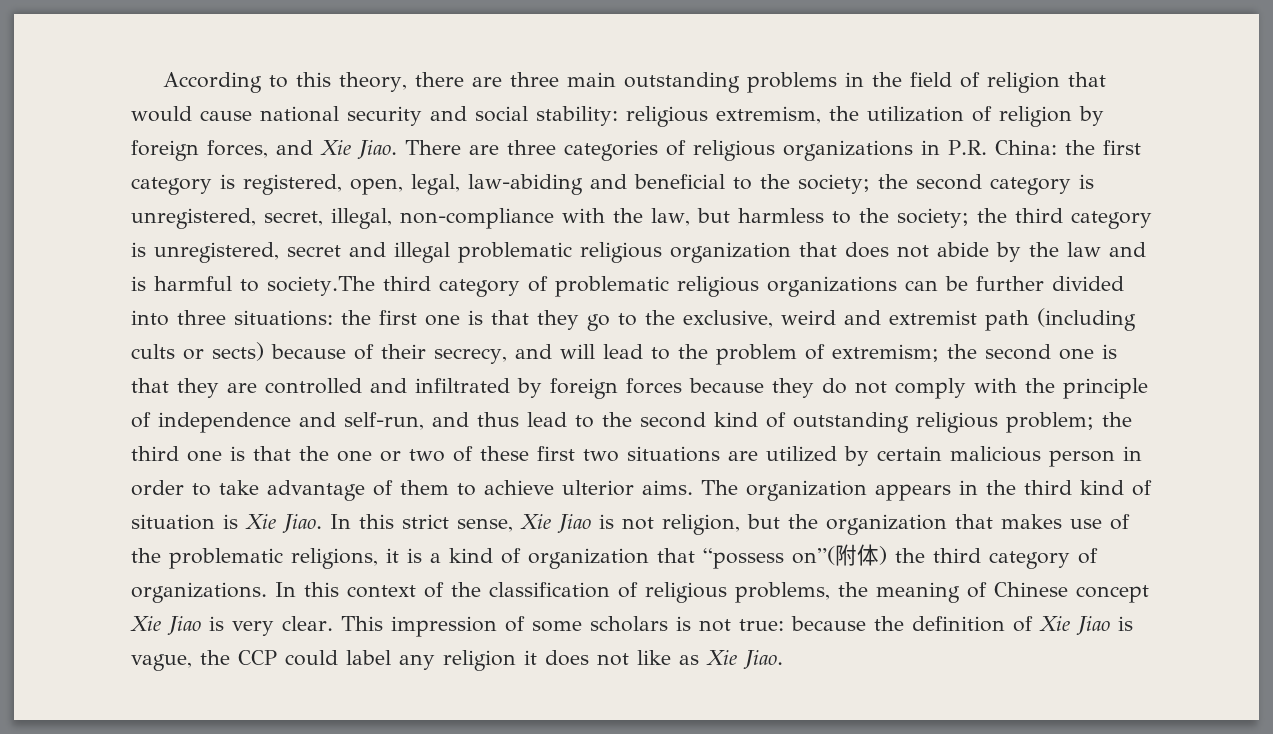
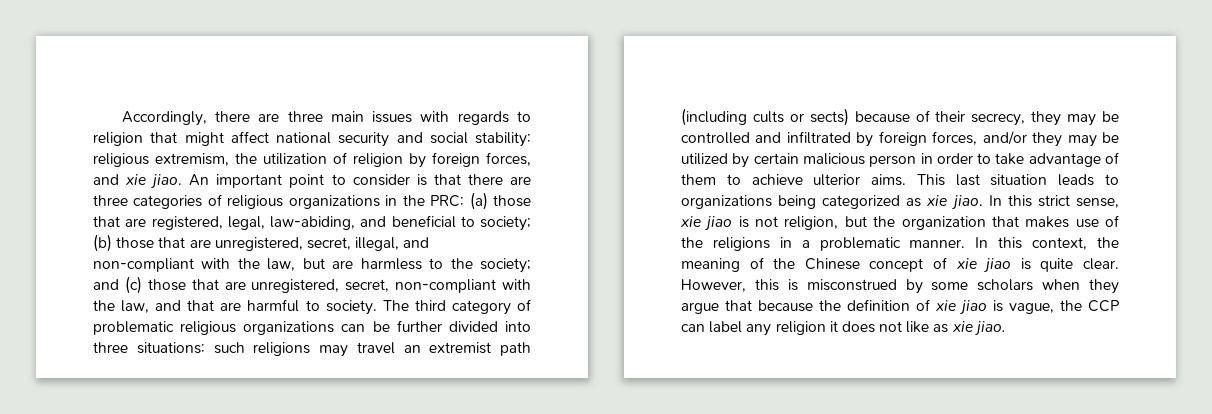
[162,72,1106,93] [131,106,252,122] According to this theory, there are three main outstanding problems in the field of religion that would cause -> [121,111,531,126] [93,131,269,146] Accordingly, there are three main issues with regards to religion that might affect
[320,140,461,159] Xie Jiao. There -> [126,174,503,189] xie jiao. An important point to consider is that there
[948,140,1141,155] [131,174,1094,195] P.R. China: the first category is registered, open, legal, law-abiding and beneficial to the society; the second category is -> [402,192,531,210] [93,215,531,231] [93,234,211,252] the PRC: (a) those that are registered, legal, law-abiding, and beneficial to society; (b) those that are
[400,208,554,229] non-compliance -> [403,237,430,248] [93,258,194,272] and non-compliant
(730, 215) none -> [332,260,354,269] are
[976,208,1152,229] [131,242,1146,263] [131,276,375,296] the third category is unregistered, secret and illegal problematic religious organization that does not abide by the law and is harmful to society.The -> [93,276,531,294] [93,299,409,315] and (c) those that are unregistered, secret, non-compliant with the law, and that are harmful to society. The
[341,310,881,331] the first one is that they go to the exclusive, weird and -> [213,342,421,357] such religions may travel an
[514,344,1117,365] [131,378,257,398] and will lead to the problem of extremism; the second one is that they are -> [1031,111,1119,126] they may be
[626,378,1148,399] [131,412,1132,433] [131,446,758,462] forces because they do not comply with the principle of independence and self-run, and thus lead to the second kind of outstanding religious problem; the third one is that the one or two of these first two situations are -> [932,131,1119,147] forces, and/or they may be
[701,480,1152,501] [131,514,322,533] The organization appears in the third kind of situation is Xie Jiao. -> [916,174,1119,186] [681,195,983,210] This last situation leads to organizations being categorized as xie jiao.
[520,514,591,533] Xie Jiao -> [681,216,733,231] xie jiao
[169,544,1098,569] [131,582,830,603] problematic religions, it is a kind of organization that “possess on”(附体) the third category of organizations. In this context of the classification of religious problems, -> [712,237,1088,251] religions in a problematic manner. In this context,
(987, 590) none -> [773,258,796,269] the
[130,616,784,637] Xie Jiao is very clear. This impression of some scholars is not true: -> [933,257,1119,273] [681,279,1119,294] [681,300,752,314] of xie jiao is quite clear. However, this is misconstrued by some scholars when they argue that
[1038,616,1110,635] Xie Jiao -> [936,300,987,315] xie jiao
[285,650,338,666] could -> [681,324,705,332] can
[706,650,783,669] Xie Jiao. -> [952,321,1006,336] xie jiao.

